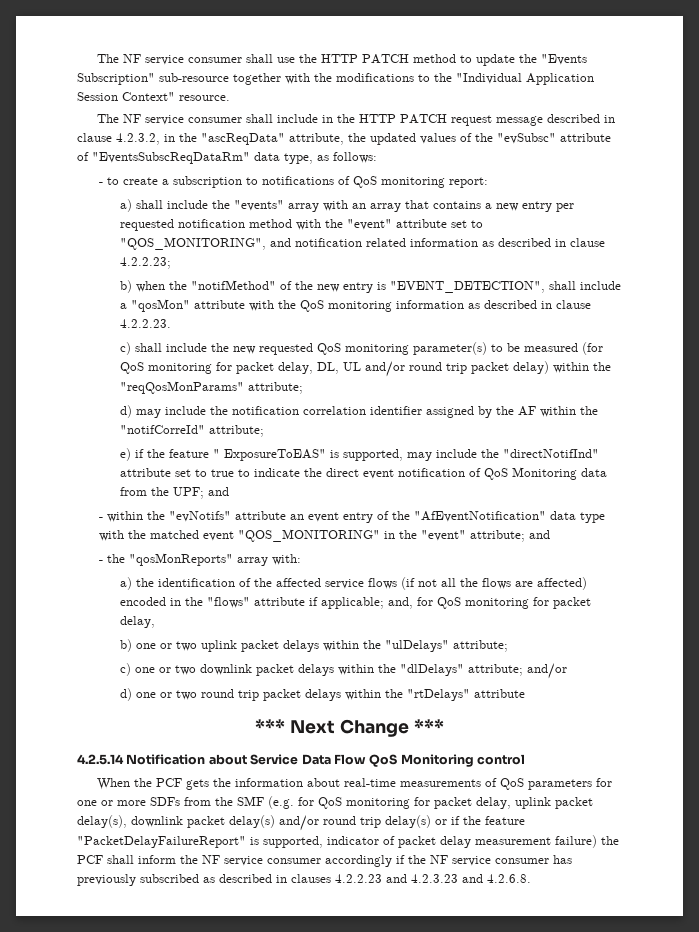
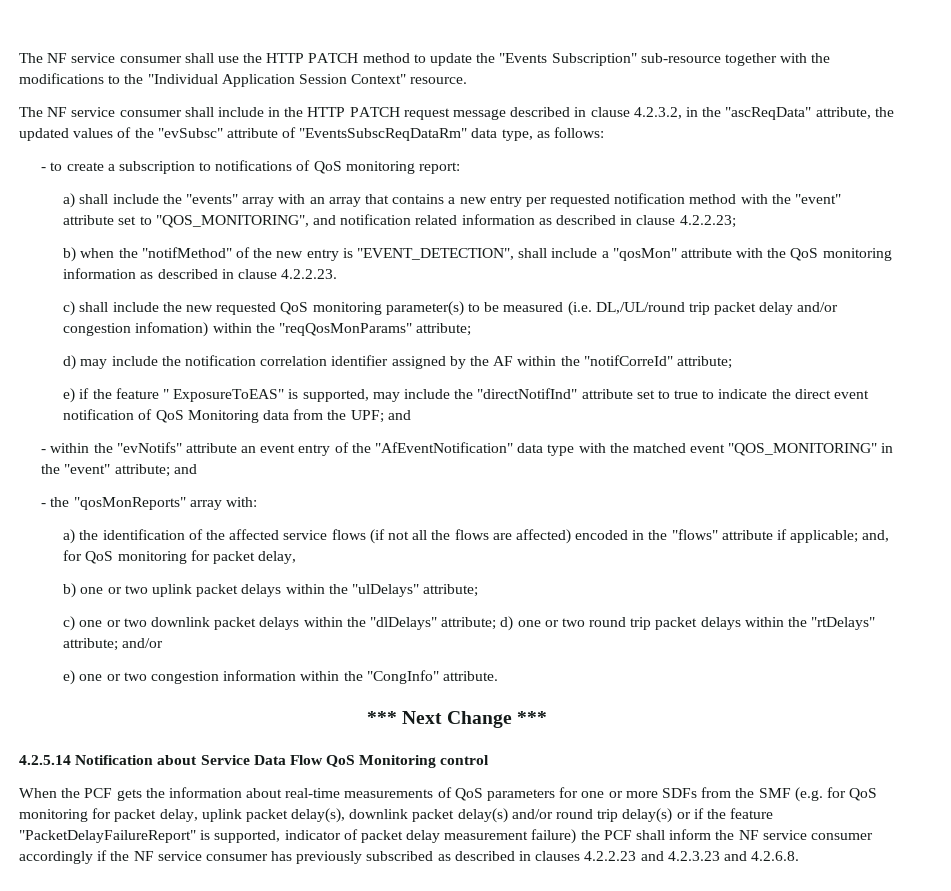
[581,342,603,355] [119,361,549,377] (for QoS monitoring for packet delay, DL, UL and/or round trip packet delay) -> [567,301,839,316] [63,322,209,337] (i.e. DL,/UL/round trip packet delay and/or congestion infomation)
[526,663,567,679] and/or // -> (497, 623) none
[473,689,525,698] attribute -> [63,638,164,651] [63,670,498,685] attribute; and/or // e) one or two congestion information within the "CongInfo" attribute.

